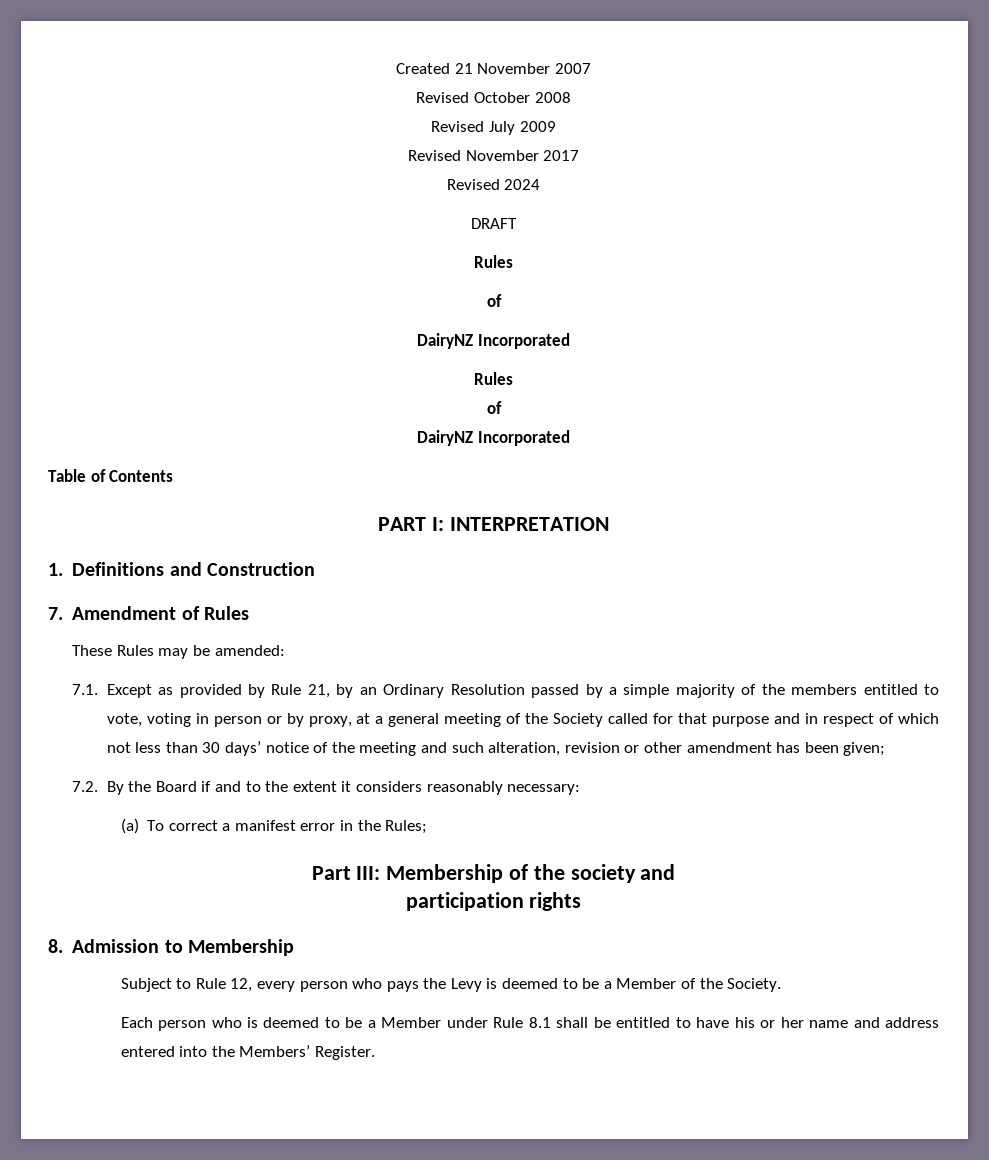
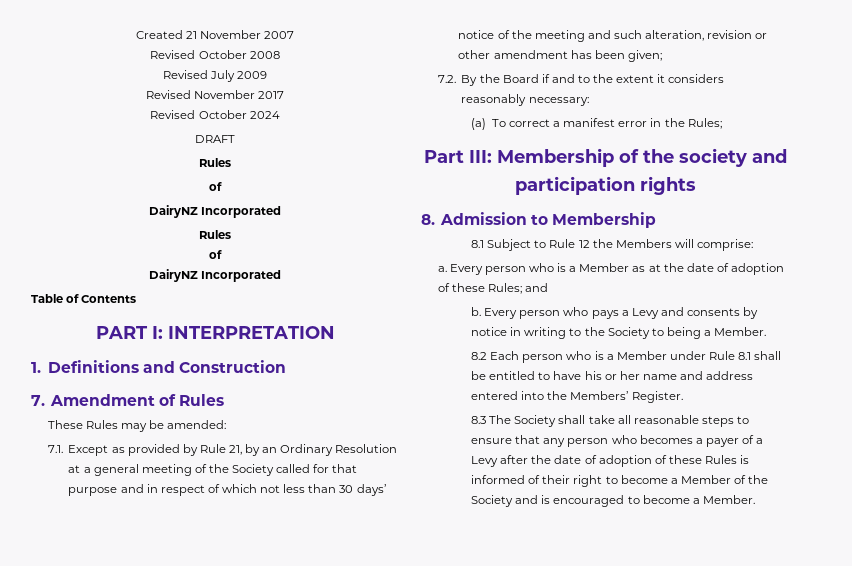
(500, 184) none -> [198,110,247,119] October
[531,684,940,698] [106,713,352,727] passed by a simple majority of the members entitled to vote, voting in person or by proxy, -> (398, 448) none
(294, 947) none -> [471,240,485,248] 8.1
[230,978,782,992] 12, every person who pays the Levy is deemed to be a Member of the Society. // -> [578,239,753,251] [437,263,784,275] [437,283,549,294] [471,307,759,319] [471,327,767,339] [471,352,488,360] 12 the Members will comprise: // a. Every person who is a Member as at the date of adoption of these Rules; and // b. Every person who pays a Levy and consents by notice in writing to the Society to being a Member. // 8.2
[263,1017,363,1028] deemed to be -> (604, 355) none
(375, 1053) none -> [471,415,749,427] [471,435,764,447] [471,455,750,467] [471,475,769,487] [471,495,755,507] // 8.3 The Society shall take all reasonable steps to ensure that any person who becomes a payer of a Levy after the date of adoption of these Rules is informed of their right to become a Member of the Society and is encouraged to become a Member.

